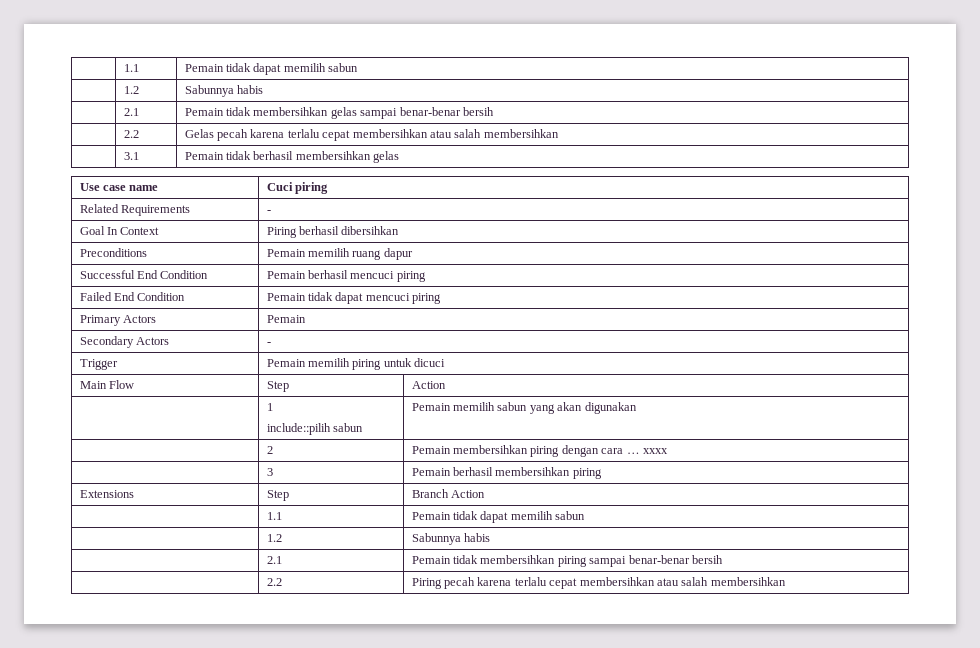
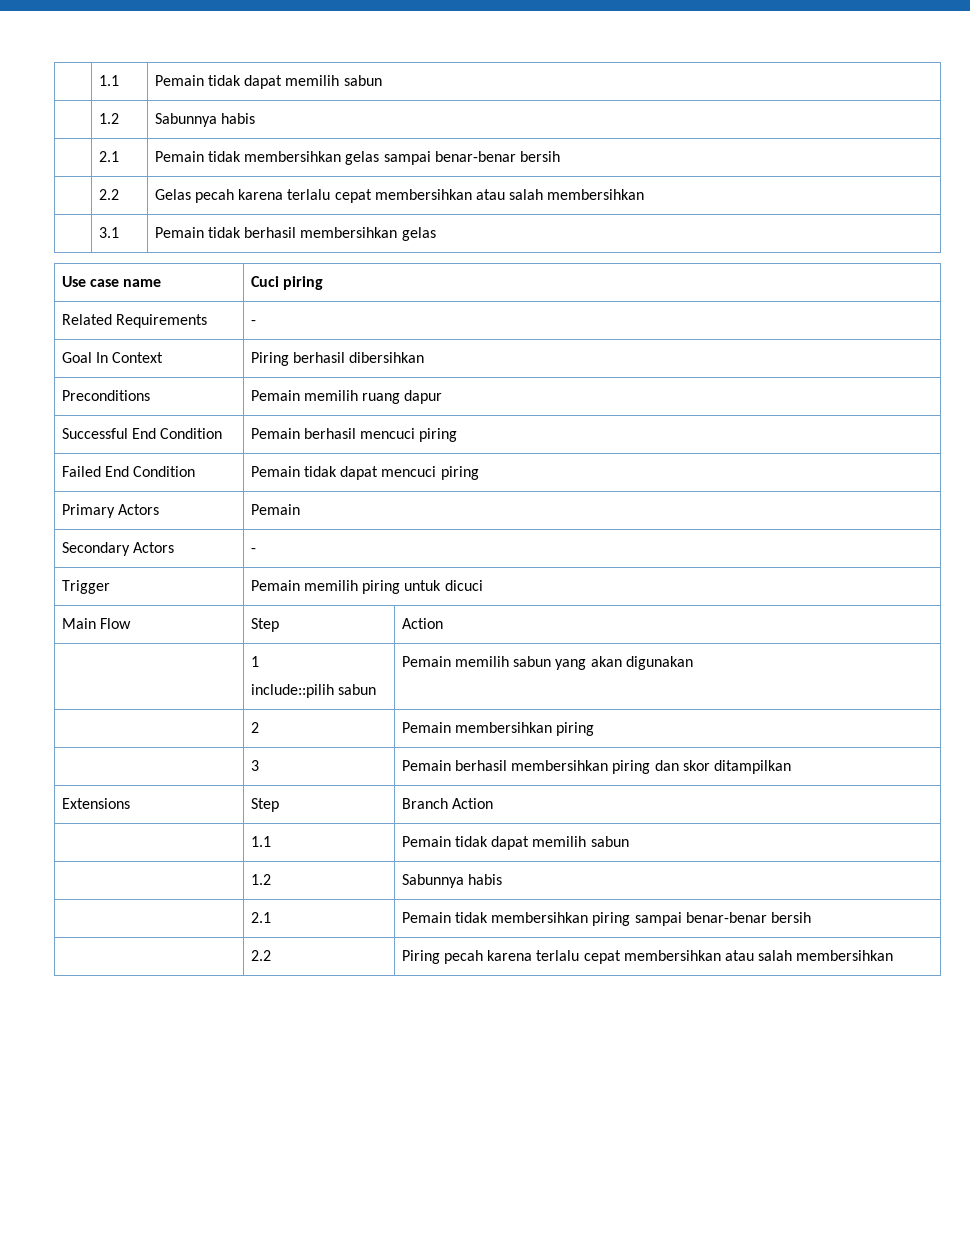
[561,445,668,457] dengan cara … xxxx -> (595, 729) none
(602, 473) none -> [654,760,792,774] dan skor ditampilkan

